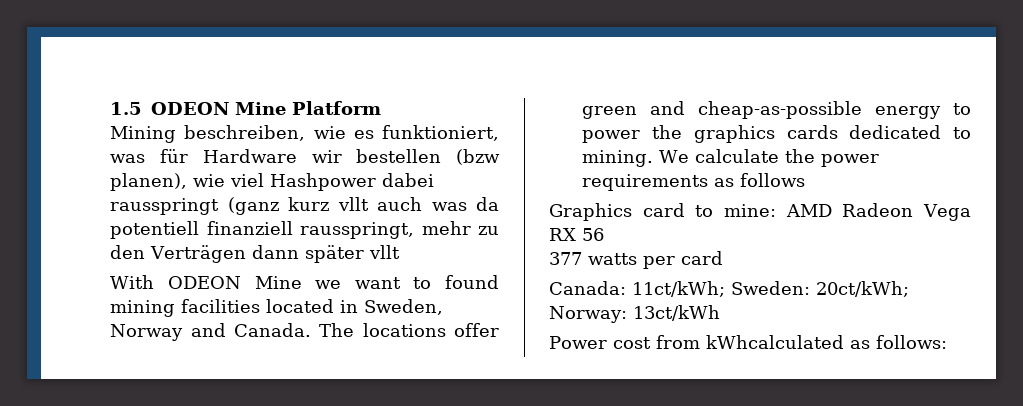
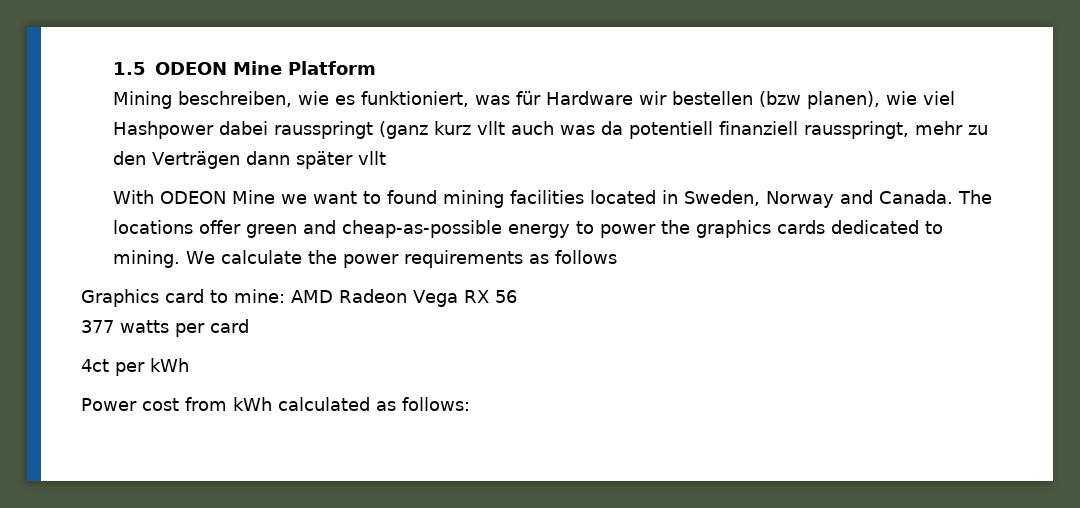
[549,281,909,297] [549,305,720,323] Canada: 11ct/kWh; Sweden: 20ct/kWh; Norway: 13ct/kWh -> [81,358,189,376] 4ct per kWh
[705,335,844,349] kWhcalculated -> [233,397,370,411] kWh calculated

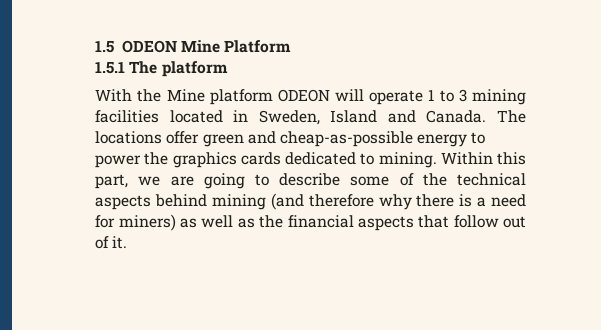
[112,91,955,109] [112,121,988,139] [112,151,386,169] [112,190,437,204] Mining beschreiben, wie es funktioniert, was für Hardware wir bestellen (bzw planen), wie viel Hashpower dabei rausspringt (ganz kurz vllt auch was da potentiell finanziell rausspringt, mehr zu den Verträgen dann später vllt // With ODEON Mine we want to found -> [95,61,228,77] [95,89,467,105] 1.5.1 The platform // With the Mine platform ODEON will operate 1 to 3
[765,191,834,208] Norway -> [330,110,378,123] Island
[185,250,617,268] [81,289,517,307] [81,319,249,337] [81,358,189,376] [81,397,470,411] We calculate the power requirements as follows // Graphics card to mine: AMD Radeon Vega RX 56 // 377 watts per card // 4ct per kWh // Power cost from kWh calculated as follows: -> [440,152,526,165] [95,173,526,189] [95,193,526,210] [95,214,526,231] [95,236,128,249] Within this part, we are going to describe some of the technical aspects behind mining (and therefore why there is a need for miners) as well as the financial aspects that follow out of it.

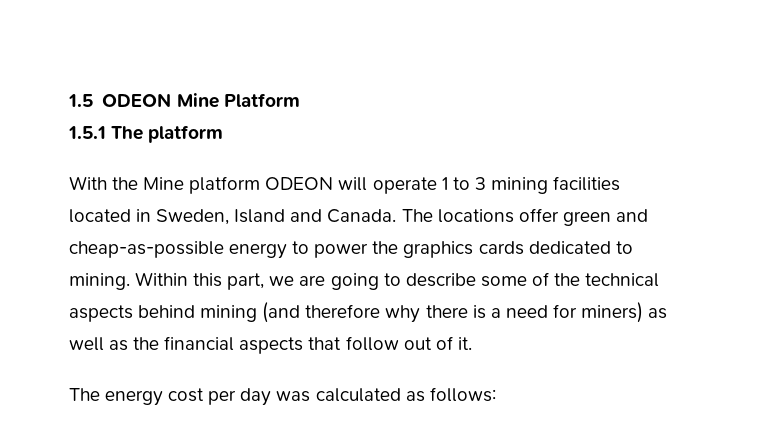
(128, 242) none -> [68,387,496,406] // The energy cost per day was calculated as follows:

